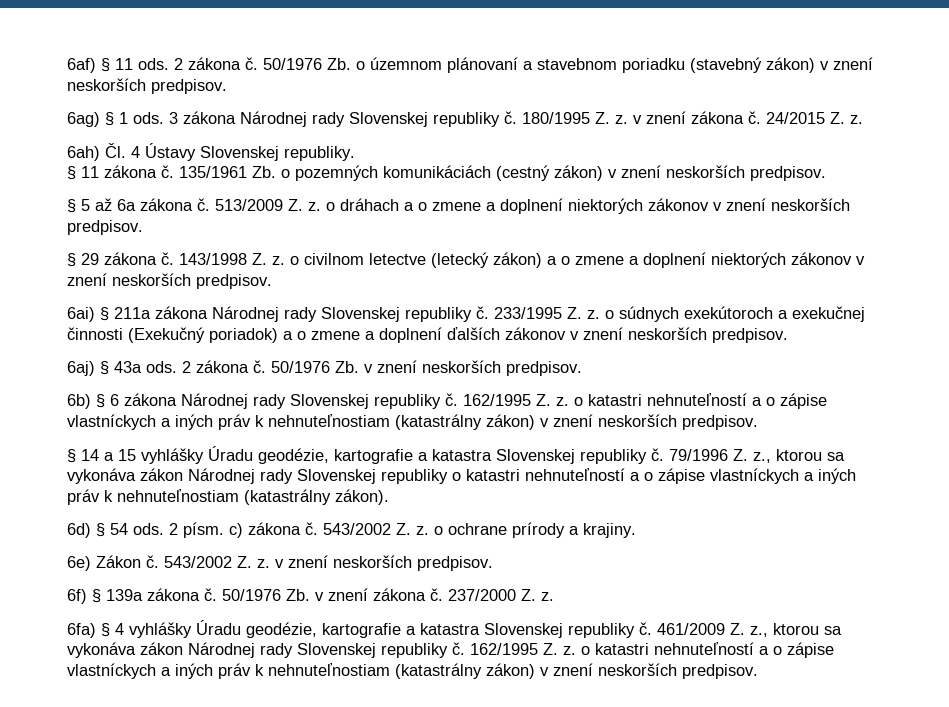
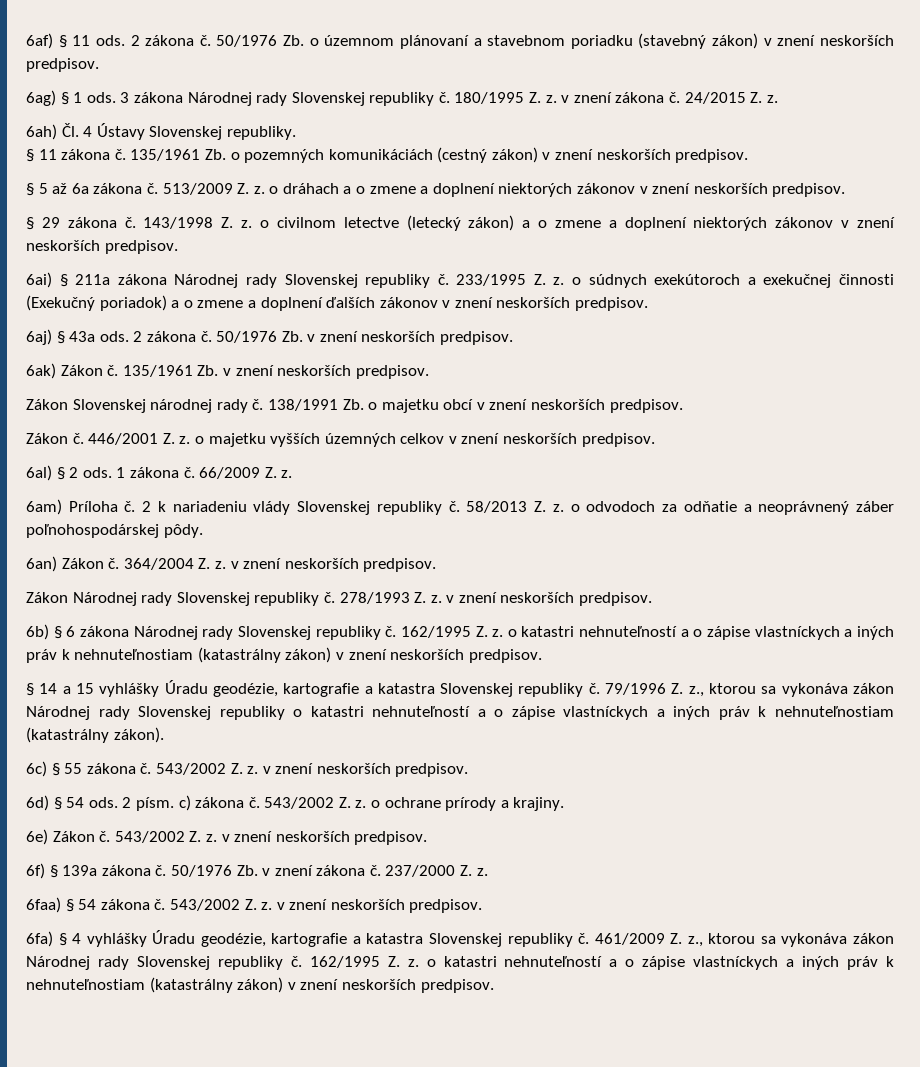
(582, 368) none -> [26,363,429,379] [26,399,683,413] [26,433,655,447] [26,465,293,481] [26,499,894,515] [26,524,203,538] [26,556,437,572] [26,592,653,606] // 6ak) Zákon č. 135/1961 Zb. v znení neskorších predpisov. // Zákon Slovenskej národnej rady č. 138/1991 Zb. o majetku obcí v znení neskorších predpisov. // Zákon č. 446/2001 Z. z. o majetku vyšších územných celkov v znení neskorších predpisov. // 6al) § 2 ods. 1 zákona č. 66/2009 Z. z. // 6am) Príloha č. 2 k nariadeniu vlády Slovenskej republiky č. 58/2013 Z. z. o odvodoch za odňatie a neoprávnený záber poľnohospodárskej pôdy. // 6an) Zákon č. 364/2004 Z. z. v znení neskorších predpisov. // Zákon Národnej rady Slovenskej republiky č. 278/1993 Z. z. v znení neskorších predpisov.
(389, 497) none -> [26,761,469,777] // 6c) § 55 zákona č. 543/2002 Z. z. v znení neskorších predpisov.
(554, 596) none -> [26,897,483,913] // 6faa) § 54 zákona č. 543/2002 Z. z. v znení neskorších predpisov.

